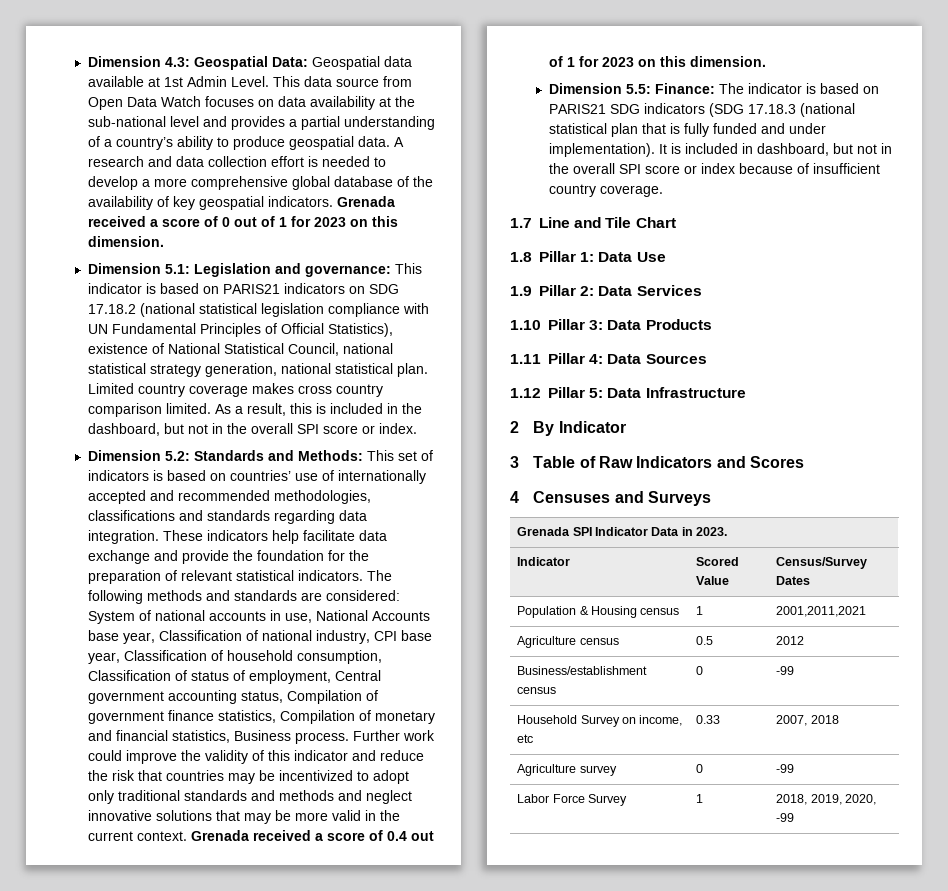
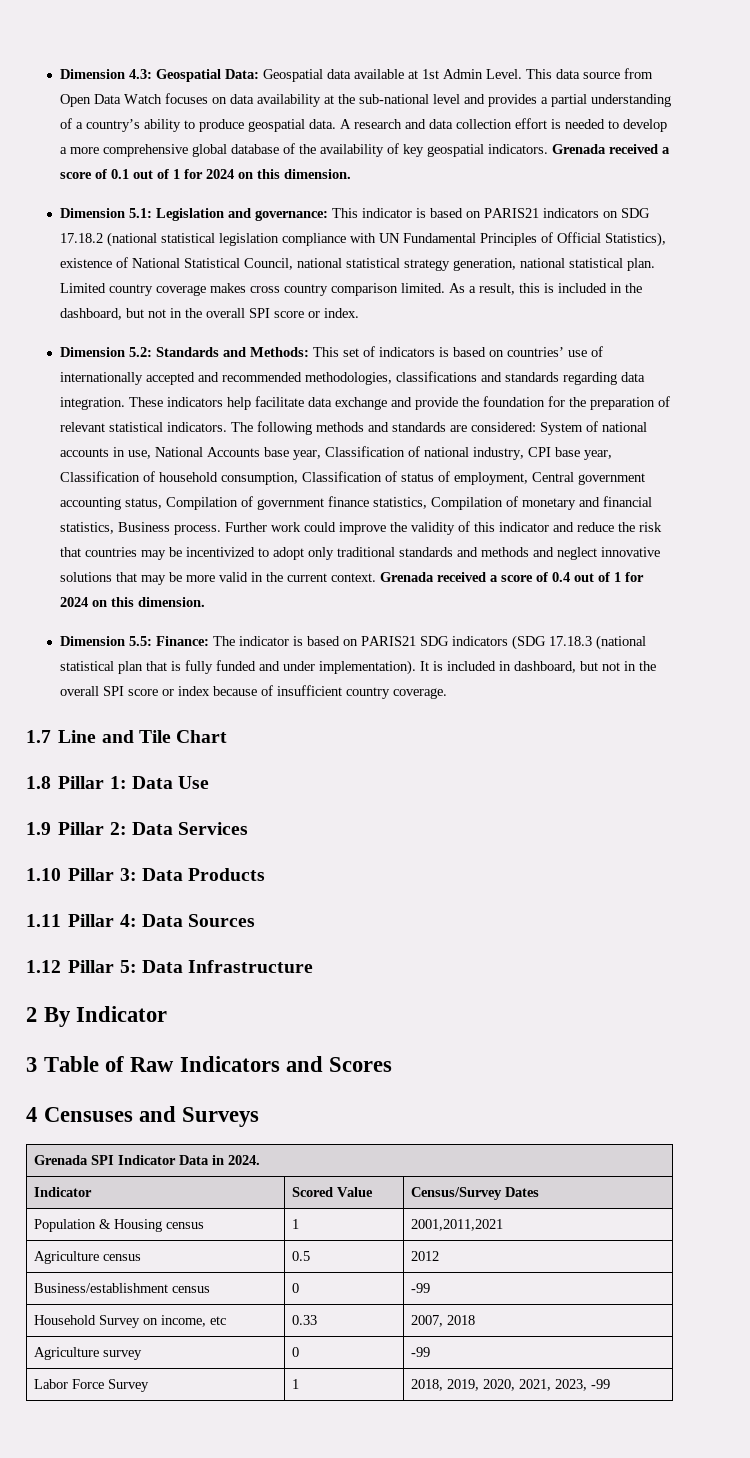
[221,216,346,227] 0 out of 1 for 2023 -> [111,169,235,179] 0.1 out of 1 for 2024
[601,57,634,67] 2023 -> [60,597,89,607] 2024
[696,527,728,536] 2023. -> [227,1155,260,1165] 2024.
(876, 799) none -> [518,1379,587,1391] 2021, 2023,

